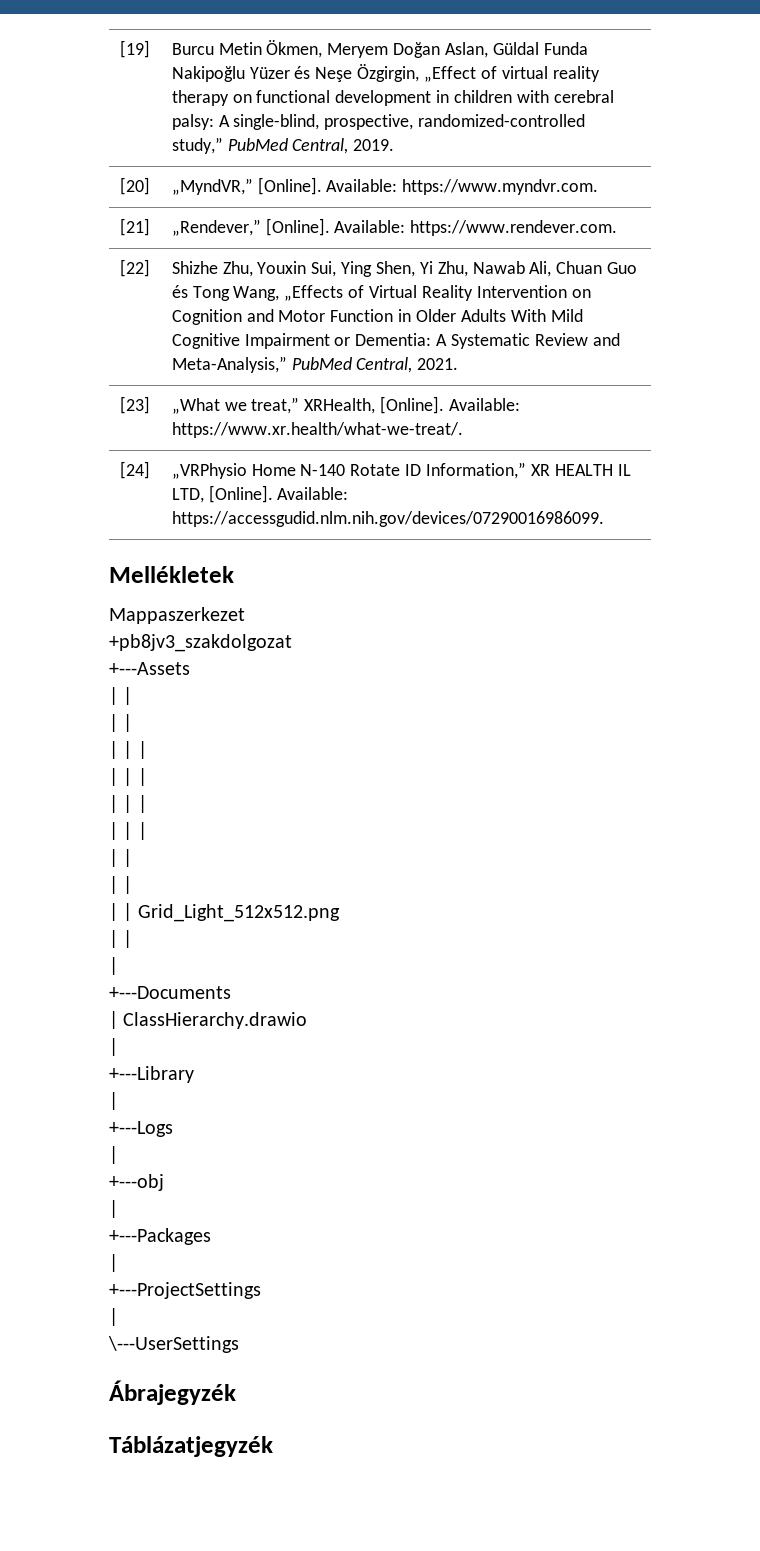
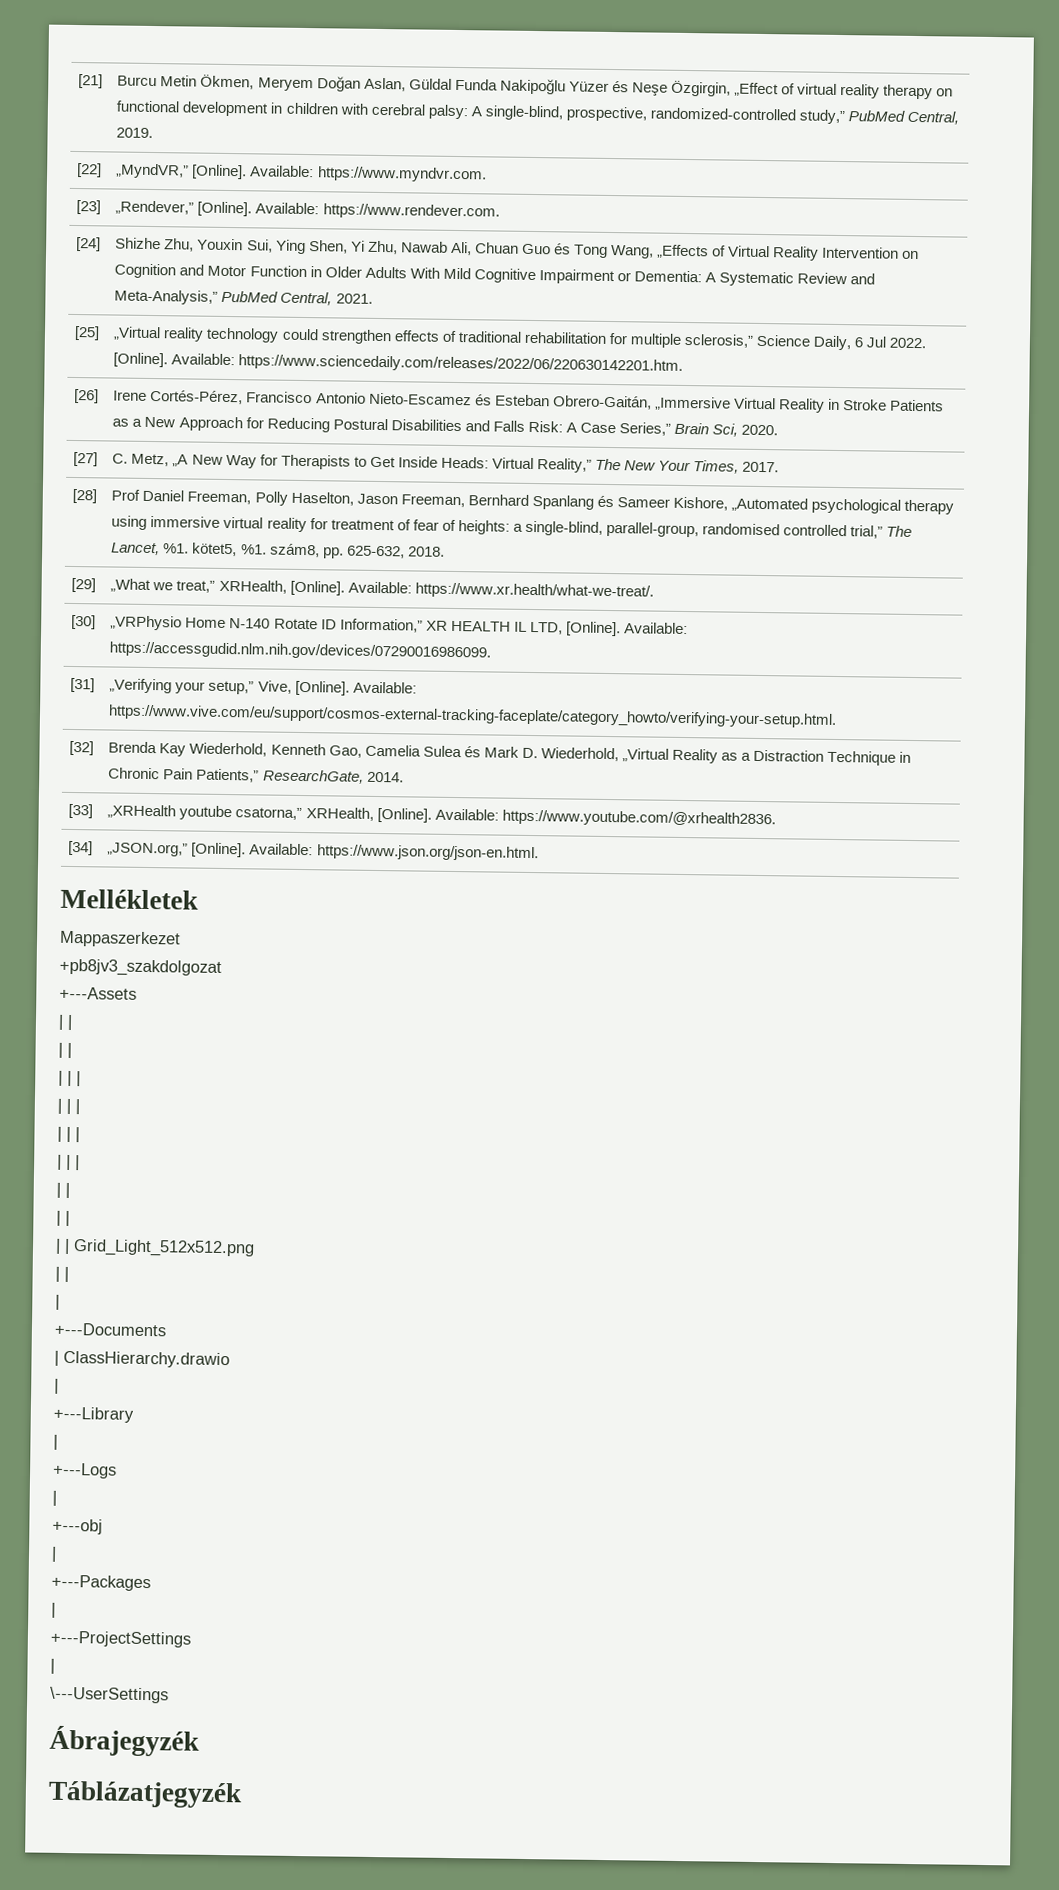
[119,40,150,58] [19] -> [78,74,104,89] [21]
[119,177,150,195] [20] -> [77,163,103,178] [22]
[119,218,150,236] [21] -> [76,200,102,215] [23]
[119,259,150,277] [22] -> [76,237,102,252] [24]
[119,396,150,414] [23] -> [74,325,101,341] [113,326,927,351] [113,352,684,374] [74,388,100,404] [113,389,945,413] [112,416,779,437] [73,451,99,467] [112,453,780,474] [72,488,98,504] [111,489,955,515] [111,515,913,539] [111,542,445,559] [71,577,97,593] [25] | „Virtual reality technology could strengthen effects of traditional rehabilitation for multiple sclerosis,” Science Daily, 6 Jul 2022. [Online]. Available: https://www.sciencedaily.com/releases/2022/06/220630142201.htm. // [26] | Irene Cortés-Pérez, Francisco Antonio Nieto-Escamez és Esteban Obrero-Gaitán, „Immersive Virtual Reality in Stroke Patients as a New Approach for Reducing Postural Disabilities and Falls Risk: A Case Series,” Brain Sci, 2020. // [27] | C. Metz, „A New Way for Therapists to Get Inside Heads: Virtual Reality,” The New Your Times, 2017. // [28] | Prof Daniel Freeman, Polly Haselton, Jason Freeman, Bernhard Spanlang és Sameer Kishore, „Automated psychological therapy using immersive virtual reality for treatment of fear of heights: a single-blind, parallel-group, randomised controlled trial,” The Lancet, %1. kötet5, %1. szám8, pp. 625-632, 2018. // [29]
[119,461,150,479] [24] -> [71,614,97,630] [30]
(604, 519) none -> [70,677,96,693] [109,678,417,696] [108,704,838,729] [69,740,95,756] [108,741,912,766] [108,767,404,784] [68,803,94,819] [107,804,776,828] [68,840,94,856] [107,842,539,862] // [31] | „Verifying your setup,” Vive, [Online]. Available: https://www.vive.com/eu/support/cosmos-external-tracking-faceplate/category_howto/verifying-your-setup.html. // [32] | Brenda Kay Wiederhold, Kenneth Gao, Camelia Sulea és Mark D. Wiederhold, „Virtual Reality as a Distraction Technique in Chronic Pain Patients,” ResearchGate, 2014. // [33] | „XRHealth youtube csatorna,” XRHealth, [Online]. Available: https://www.youtube.com/@xrhealth2836. // [34] | „JSON.org,” [Online]. Available: https://www.json.org/json-en.html.

